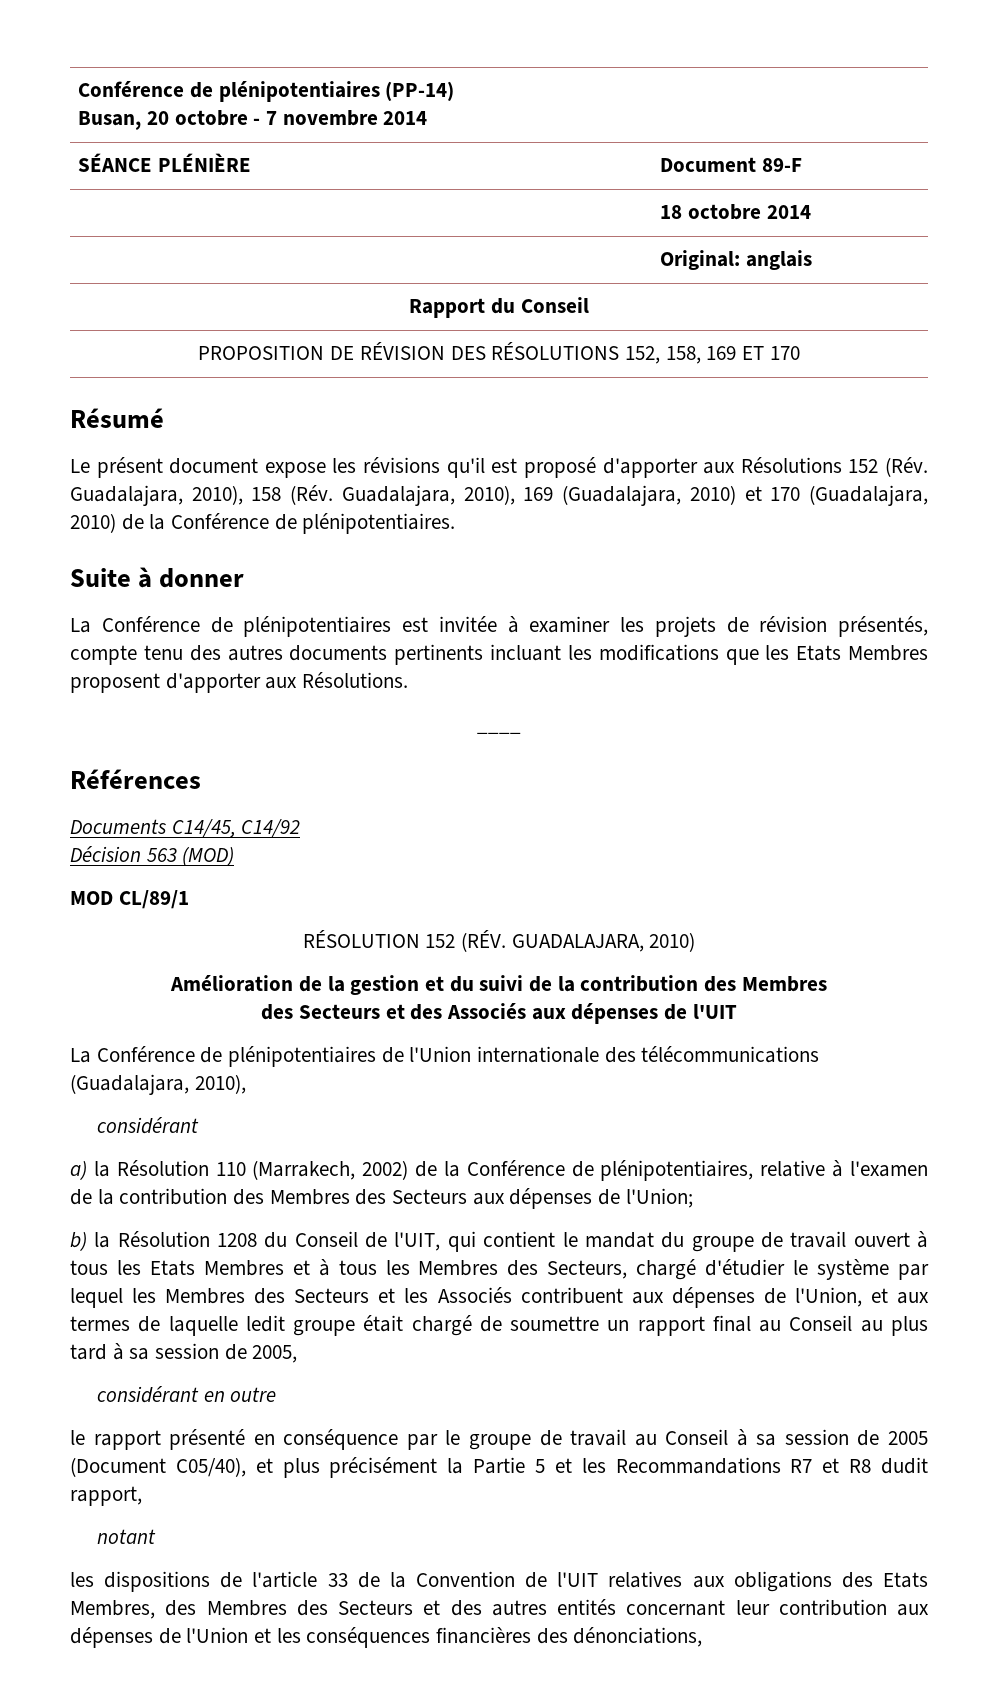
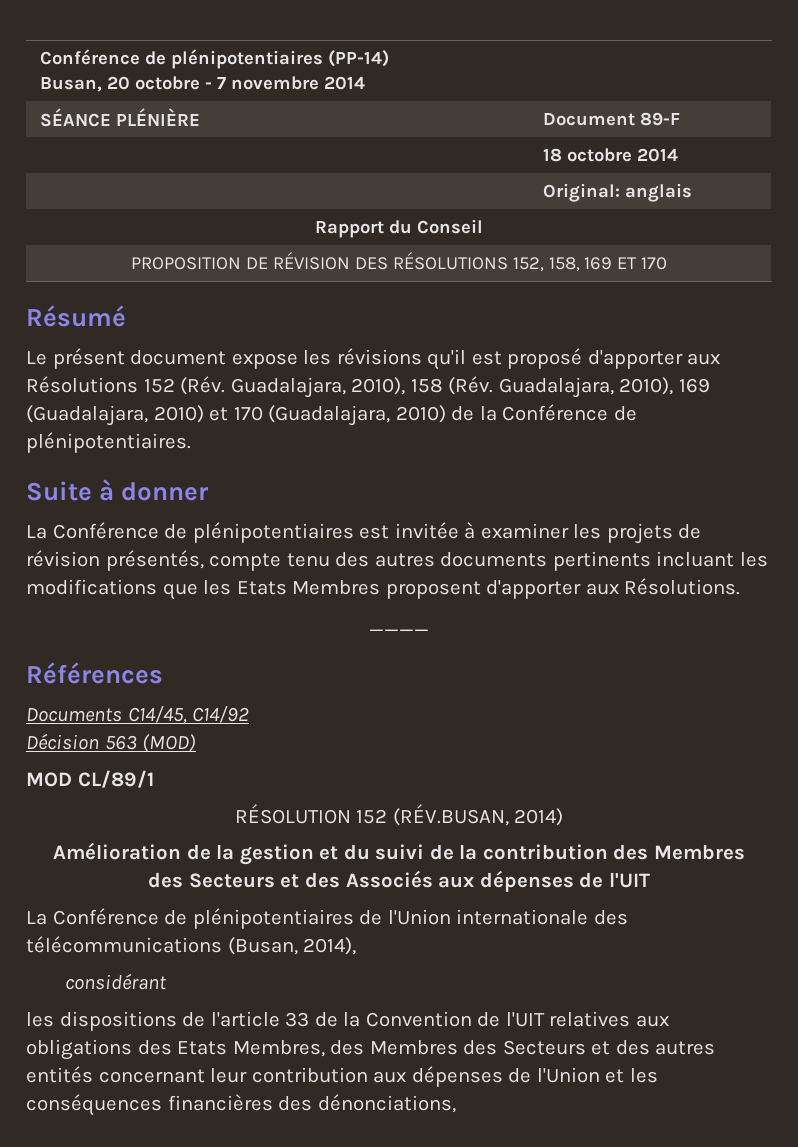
[461,930,696,952] (RÉV. GUADALAJARA, 2010) -> [392,804,564,826] (RÉV.BUSAN, 2014)
[70,1074,246,1095] [97,1117,200,1134] [70,1160,928,1181] [70,1188,693,1209] [70,1231,929,1252] [70,1259,929,1280] [70,1287,929,1308] [70,1315,928,1336] [70,1343,298,1363] [97,1386,277,1403] [70,1429,928,1450] [70,1457,928,1478] [70,1486,142,1506] [97,1529,157,1544] (Guadalajara, 2010), // considérant // a) la Résolution 110 (Marrakech, 2002) de la Conférence de plénipotentiaires, relative à l'examen de la contribution des Membres des Secteurs aux dépenses de l'Union; // b) la Résolution 1208 du Conseil de l'UIT, qui contient le mandat du groupe de travail ouvert à tous les Etats Membres et à tous les Membres des Secteurs, chargé d'étudier le système par lequel les Membres des Secteurs et les Associés contribuent aux dépenses de l'Union, et aux termes de laquelle ledit groupe était chargé de soumettre un rapport final au Conseil au plus tard à sa session de 2005, // considérant en outre // le rapport présenté en conséquence par le groupe de travail au Conseil à sa session de 2005 (Document C05/40), et plus précisément la Partie 5 et les Recommandations R7 et R8 dudit rapport, // notant -> [227,937,357,955] [64,973,167,990] (Busan, 2014), // considérant

